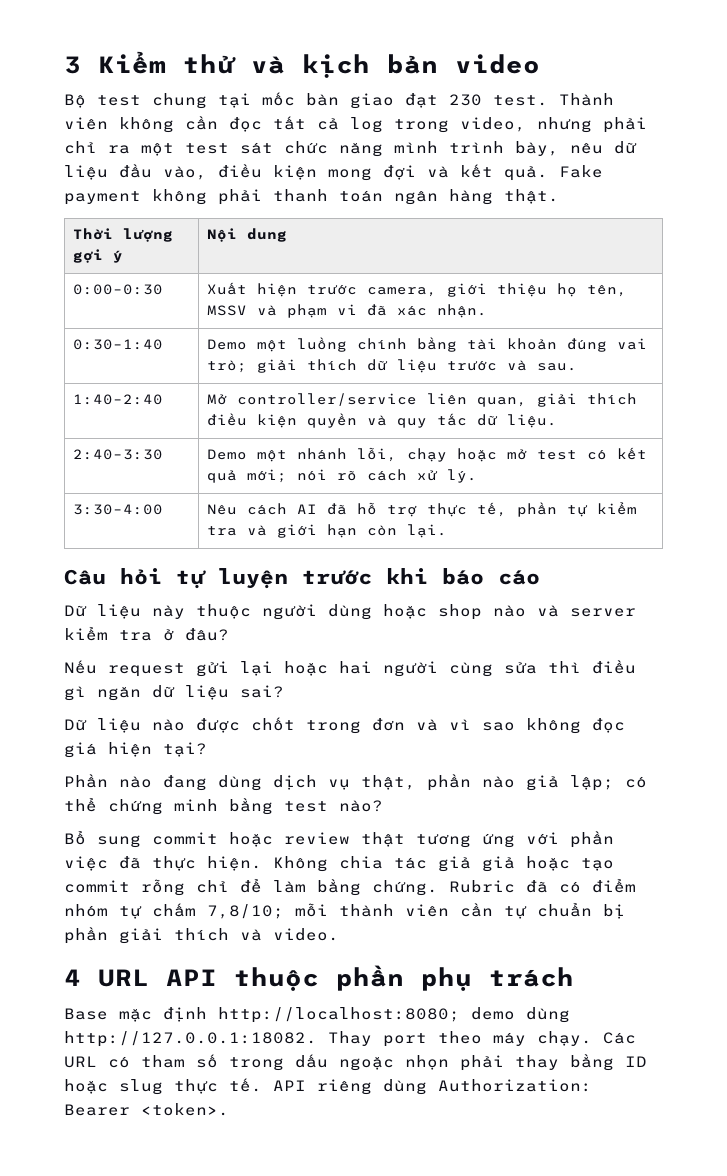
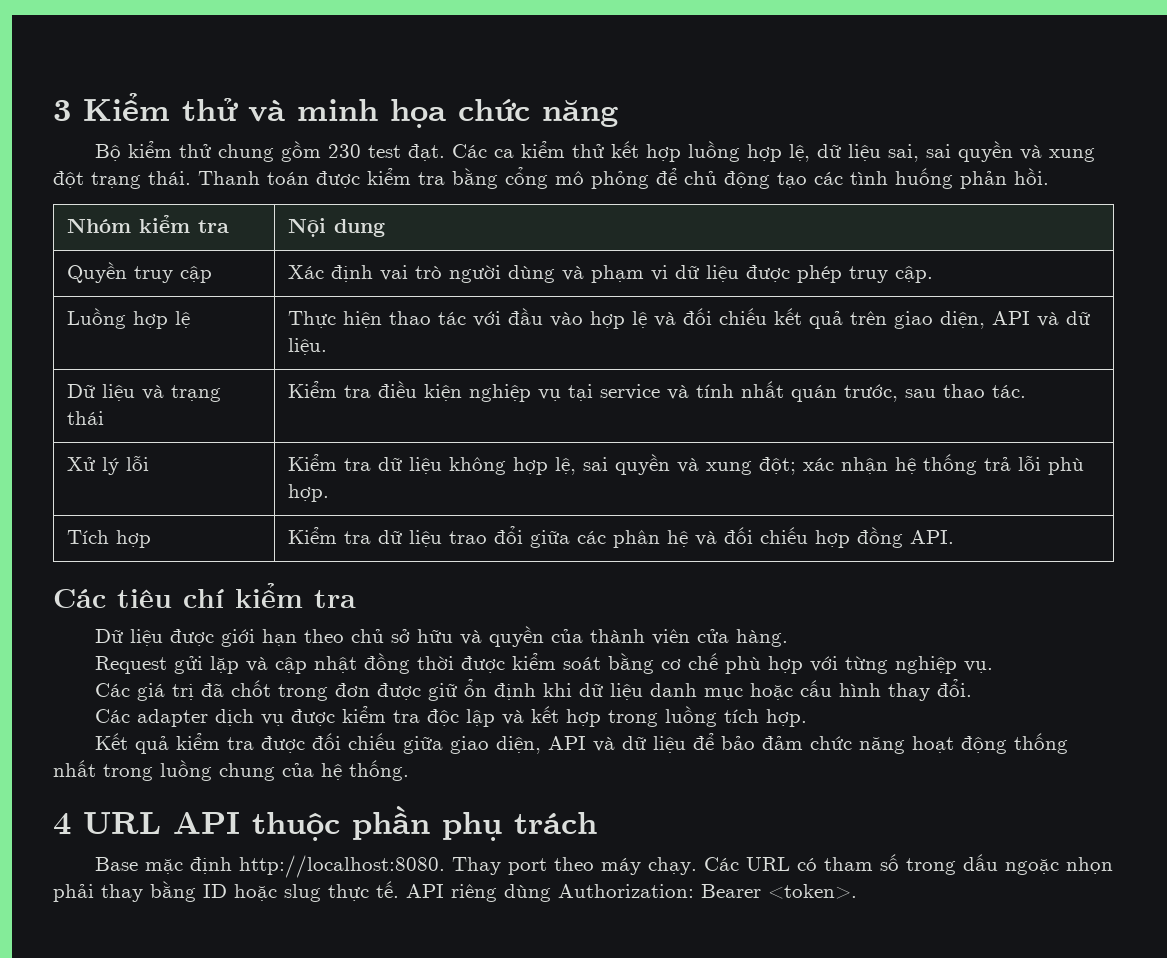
[302,54,540,78] [64,92,614,109] [64,116,647,133] [64,141,637,157] [64,164,603,181] [64,189,559,205] [72,228,173,242] [72,249,123,263] [206,228,287,242] [72,284,163,295] [206,282,627,297] [206,304,487,318] [72,339,163,350] [206,337,647,352] [206,359,577,373] [72,394,163,405] [206,393,637,407] [206,413,557,428] [72,449,163,460] [206,447,647,462] [206,469,477,483] [72,504,163,515] [206,502,637,517] [206,524,447,538] [64,568,540,589] [64,604,636,620] [64,626,229,641] [64,660,636,677] [64,685,284,701] [64,717,625,734] [64,742,207,758] [64,774,647,791] [64,797,383,815] [64,830,614,848] [64,856,614,872] [64,878,636,896] [64,902,625,919] [64,927,339,944] kịch bản video // Bộ test chung tại mốc bàn giao đạt 230 test. Thành viên không cần đọc tất cả log trong video, nhưng phải chỉ ra một test sát chức năng mình trình bày, nêu dữ liệu đầu vào, điều kiện mong đợi và kết quả. Fake payment không phải thanh toán ngân hàng thật. // Thời lượng gợi ý | Nội dung // 0:00–0:30 | Xuất hiện trước camera, giới thiệu họ tên, MSSV và phạm vi đã xác nhận. // 0:30–1:40 | Demo một luồng chính bằng tài khoản đúng vai trò; giải thích dữ liệu trước và sau. // 1:40–2:40 | Mở controller/service liên quan, giải thích điều kiện quyền và quy tắc dữ liệu. // 2:40–3:30 | Demo một nhánh lỗi, chạy hoặc mở test có kết quả mới; nói rõ cách xử lý. // 3:30–4:00 | Nêu cách AI đã hỗ trợ thực tế, phần tự kiểm tra và giới hạn còn lại. // Câu hỏi tự luyện trước khi báo cáo // Dữ liệu này thuộc người dùng hoặc shop nào và server kiểm tra ở đâu? // Nếu request gửi lại hoặc hai người cùng sửa thì điều gì ngăn dữ liệu sai? // Dữ liệu nào được chốt trong đơn và vì sao không đọc giá hiện tại? // Phần nào đang dùng dịch vụ thật, phần nào giả lập; có thể chứng minh bằng test nào? // Bổ sung commit hoặc review thật tương ứng với phần việc đã thực hiện. Không chia tác giả giả hoặc tạo commit rỗng chỉ để làm bằng chứng. Rubric đã có điểm nhóm tự chấm 7,8/10; mỗi thành viên cần tự chuẩn bị phần giải thích và video. -> [297,99,618,128] [95,141,1096,162] [53,167,1049,189] [67,215,230,233] [288,218,386,237] [67,262,213,283] [288,265,934,283] [67,308,191,329] [288,308,1092,329] [288,338,328,355] [67,384,222,402] [67,411,105,425] [288,381,1027,402] [67,456,150,475] [288,454,1085,475] [288,484,330,502] [67,530,152,548] [288,526,955,548] [53,583,356,608] [95,626,789,647] [95,653,994,674] [95,679,973,701] [95,706,808,727] [95,733,1069,754] [53,760,409,781] minh họa chức năng // Bộ kiểm thử chung gồm 230 test đạt. Các ca kiểm thử kết hợp luồng hợp lệ, dữ liệu sai, sai quyền và xung đột trạng thái. Thanh toán được kiểm tra bằng cổng mô phỏng để chủ động tạo các tình huống phản hồi. // Nhóm kiểm tra | Nội dung // Quyền truy cập | Xác định vai trò người dùng và phạm vi dữ liệu được phép truy cập. // Luồng hợp lệ | Thực hiện thao tác với đầu vào hợp lệ và đối chiếu kết quả trên giao diện, API và dữ liệu. // Dữ liệu và trạng thái | Kiểm tra điều kiện nghiệp vụ tại service và tính nhất quán trước, sau thao tác. // Xử lý lỗi | Kiểm tra dữ liệu không hợp lệ, sai quyền và xung đột; xác nhận hệ thống trả lỗi phù hợp. // Tích hợp | Kiểm tra dữ liệu trao đổi giữa các phân hệ và đối chiếu hợp đồng API. // Các tiêu chí kiểm tra // Dữ liệu được giới hạn theo chủ sở hữu và quyền của thành viên cửa hàng. // Request gửi lặp và cập nhật đồng thời được kiểm soát bằng cơ chế phù hợp với từng nghiệp vụ. // Các giá trị đã chốt trong đơn được giữ ổn định khi dữ liệu danh mục hoặc cấu hình thay đổi. // Các adapter dịch vụ được kiểm tra độc lập và kết hợp trong luồng tích hợp. // Kết quả kiểm tra được đối chiếu giữa giao diện, API và dữ liệu để bảo đảm chức năng hoạt động thống nhất trong luồng chung của hệ thống.
[218,1007,570,1023] [64,1031,317,1047] http://localhost:8080; demo dùng http://127.0.0.1:18082. -> [239,855,446,878] http://localhost:8080.

